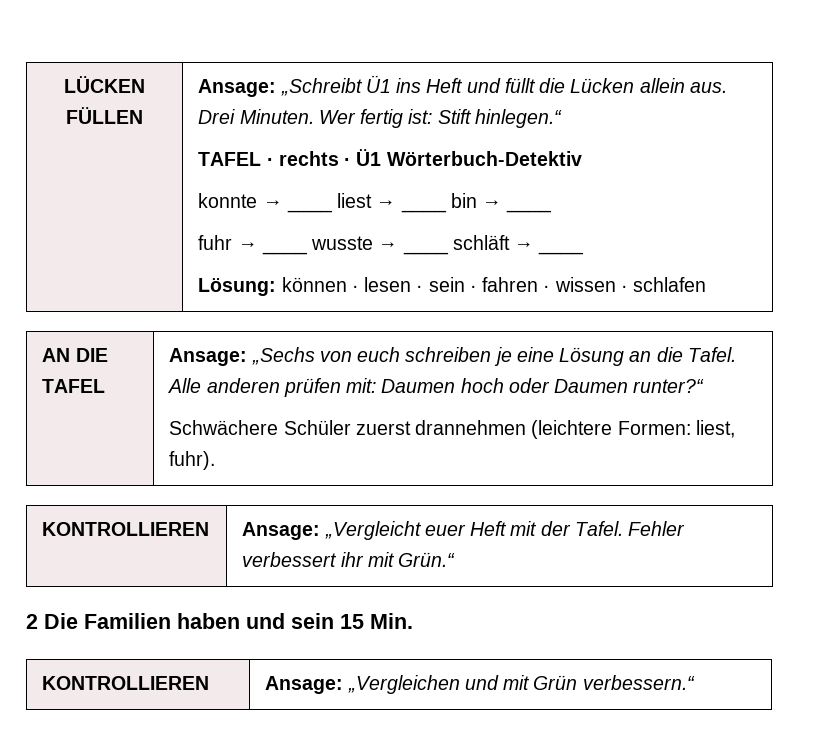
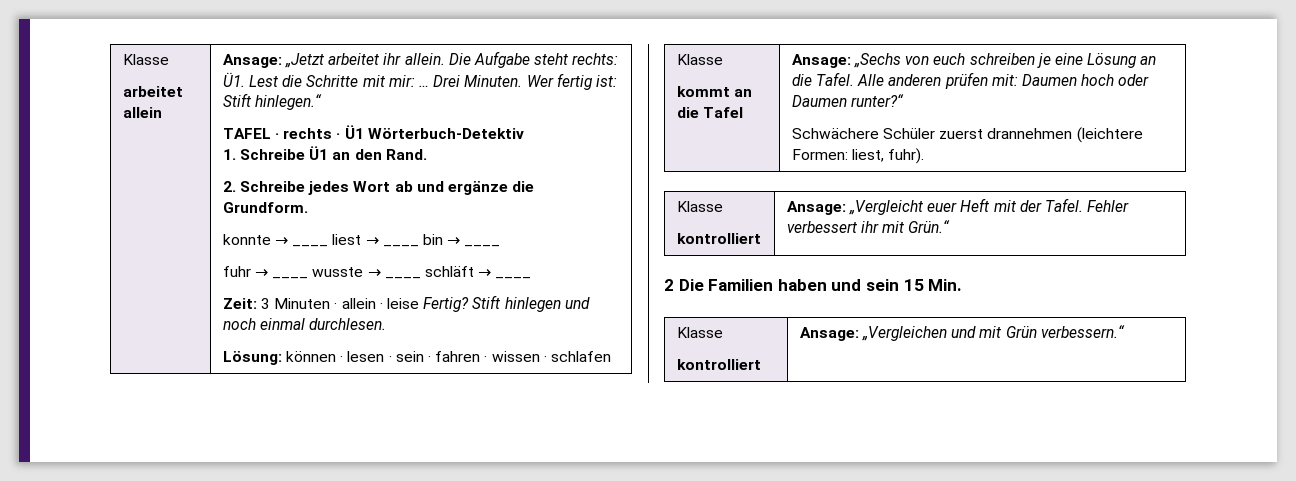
[64,76,145,93] [66,107,143,124] [198,75,727,97] LÜCKEN FÜLLEN | Ansage: „Schreibt Ü1 ins Heft und füllt die Lücken allein aus. -> [122,54,169,65] [122,86,183,97] [122,107,162,118] [222,51,619,68] [222,72,429,87] Klasse // arbeitet allein | Ansage: „Jetzt arbeitet ihr allein. Die Aufgabe steht rechts: Ü1. Lest die Schritte mit mir: …
(582, 158) none -> [222,146,427,160] [222,181,535,195] [222,202,308,213] // 1. Schreibe Ü1 an den Rand. // 2. Schreibe jedes Wort ab und ergänze die Grundform.
(585, 252) none -> [222,295,590,312] [222,318,387,330] // Zeit: 3 Minuten · allein · leise Fertig? Stift hinlegen und noch einmal durchlesen.
[42,348,108,362] [42,379,106,393] AN DIE TAFEL -> [676,54,723,65] [676,86,753,97] [676,107,744,118] Klasse // kommt an die Tafel
[42,522,210,536] KONTROLLIEREN -> [676,201,723,212] [676,233,761,244] Klasse // kontrolliert
[42,676,210,690] KONTROLLIEREN -> [676,327,723,338] [676,359,761,370] Klasse // kontrolliert

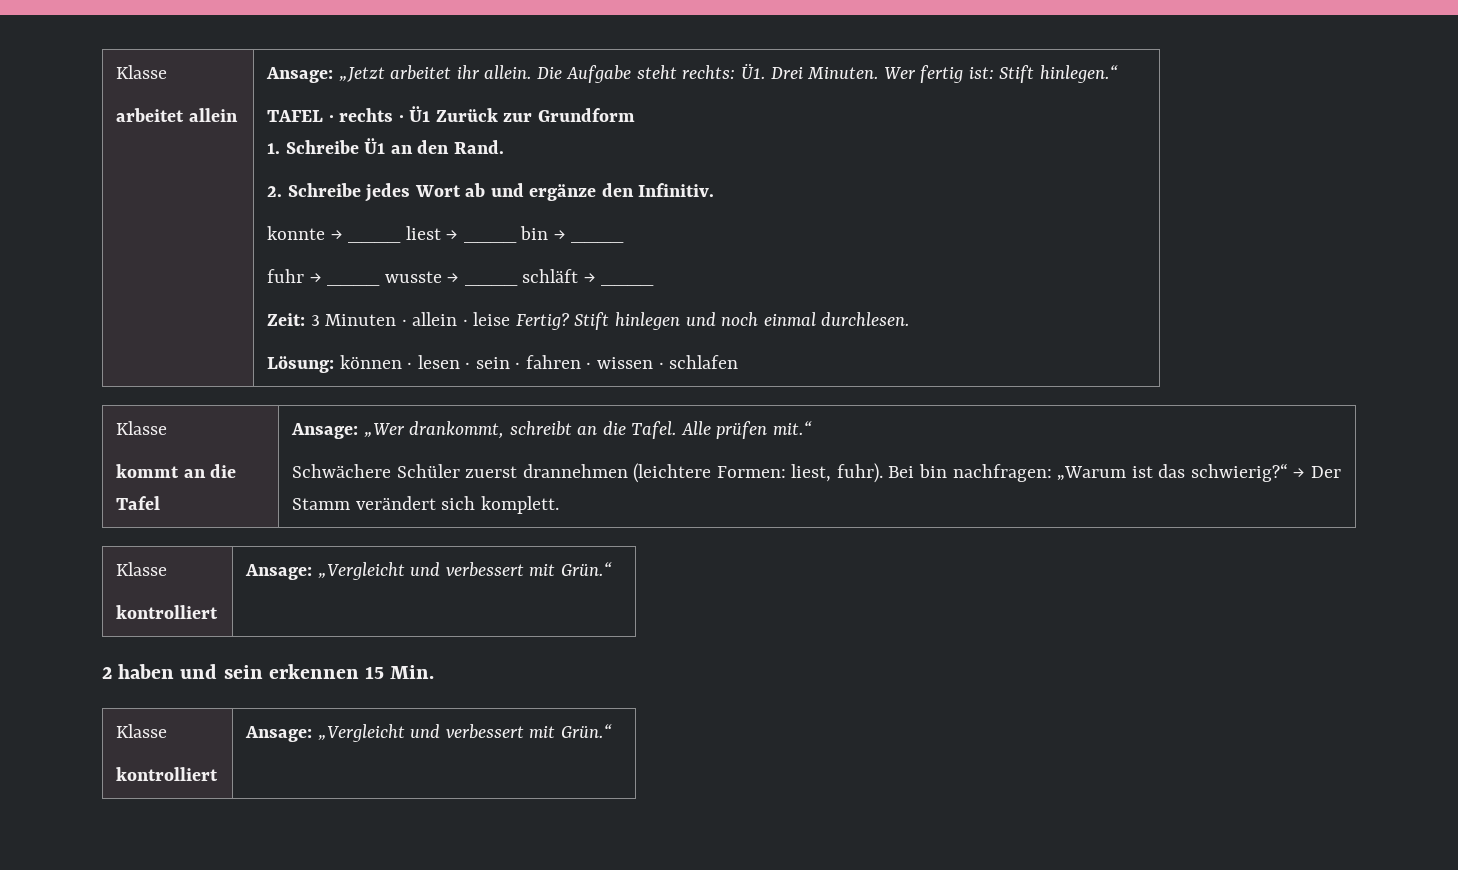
[249,75,429,87] Lest die Schritte mit mir: … -> (765, 71) none
[367,128,524,139] Wörterbuch-Detektiv -> [435,108,635,122] Zurück zur Grundform
[512,181,535,192] [222,202,308,213] die Grundform. -> [601,183,715,197] den Infinitiv.
[854,53,1157,68] [791,72,1150,89] [791,94,905,107] „Sechs von euch schreiben je eine Lösung an die Tafel. Alle anderen prüfen mit: Daumen hoch oder Daumen runter?“ -> [363,421,812,439] „Wer drankommt, schreibt an die Tafel. Alle prüfen mit.“
[676,201,723,212] [676,233,761,244] [786,198,1130,215] [786,221,880,233] // Klasse // kontrolliert | Ansage: „Vergleicht euer Heft mit der Tafel. Fehler verbessert ihr -> [888,463,1341,482] [292,496,559,514] [116,562,168,576] [116,605,219,619] [245,562,524,580] Bei bin nachfragen: „Warum ist das schwierig?“ → Der Stamm verändert sich komplett. // Klasse // kontrolliert | Ansage: „Vergleicht und verbessert
[678,279,774,291] Die Familien -> (112, 673) none
(899, 285) none -> [268,664,359,679] erkennen
[862,325,1125,341] „Vergleichen und mit Grün verbessern.“ -> [317,724,612,742] „Vergleicht und verbessert mit Grün.“

